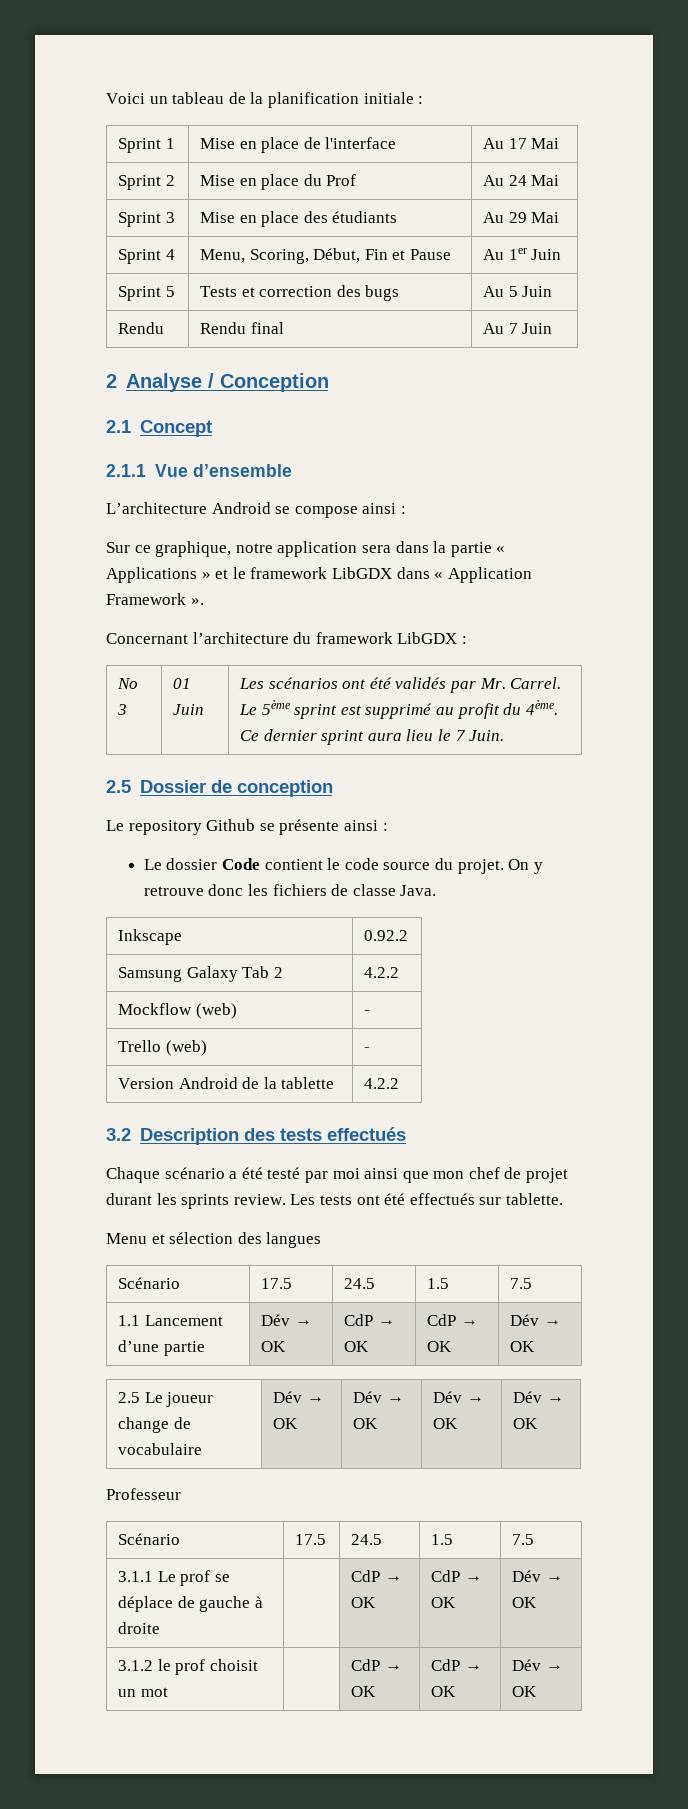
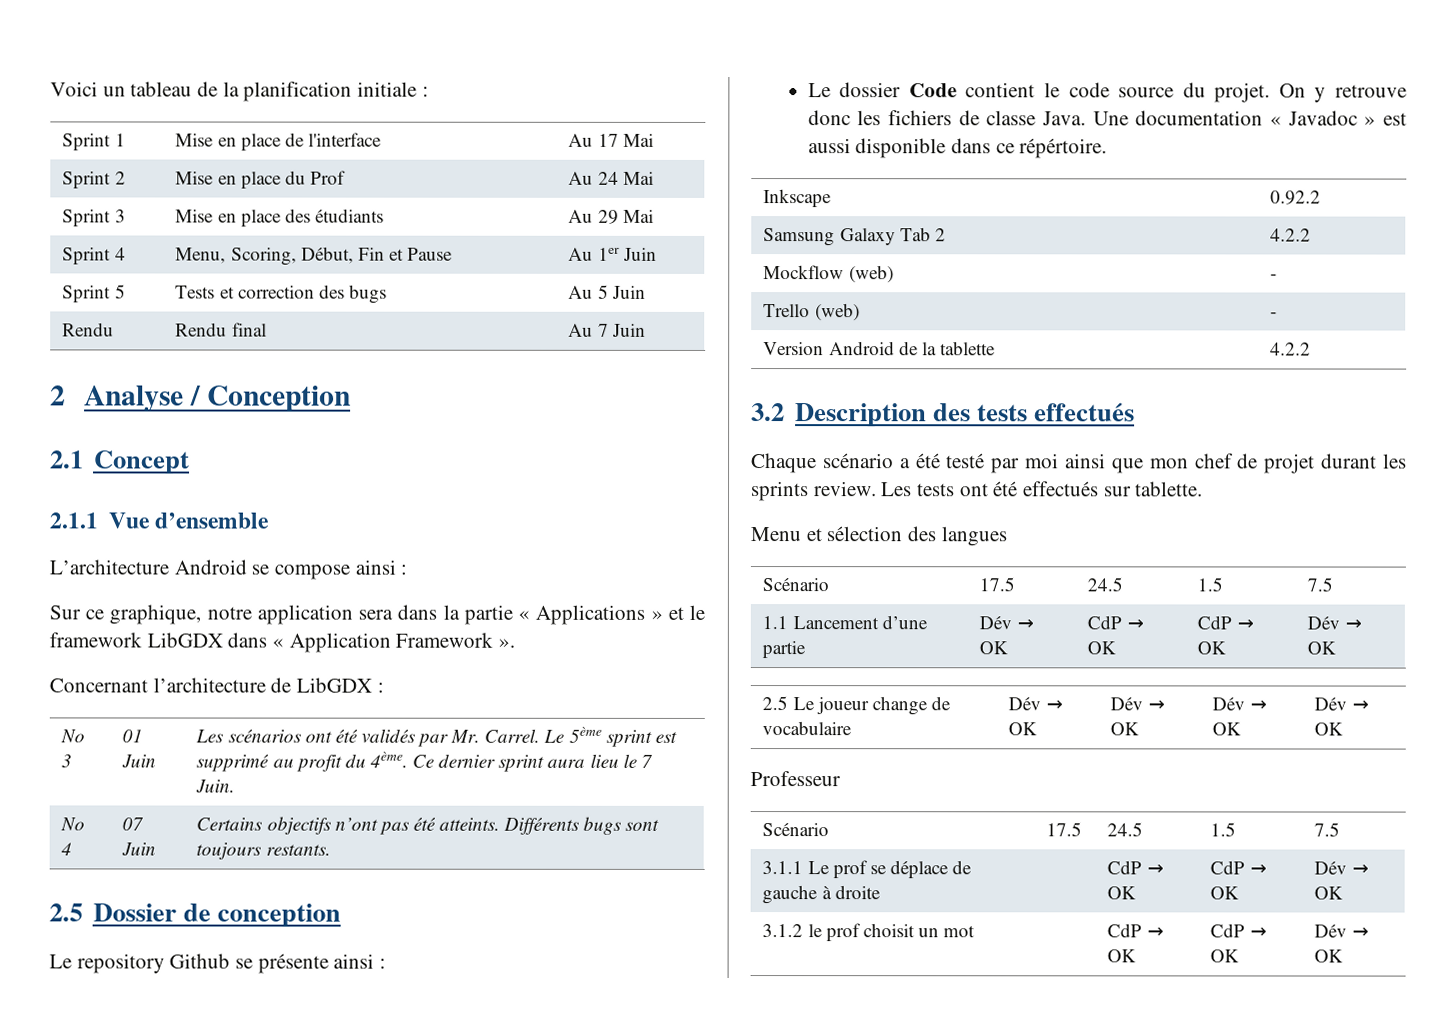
[293,632,393,644] du framework -> [270,677,292,693] de
(505, 735) none -> [60,817,86,831] [61,842,73,856] [122,817,145,831] [121,842,157,856] [196,816,660,835] [196,842,331,860] // No 4 | 07 Juin | Certains objectifs n’ont pas été atteints. Différents bugs sont toujours restants.
(437, 890) none -> [1092,110,1407,126] [807,138,1108,159] Une documentation « Javadoc » est aussi disponible dans ce répértoire.

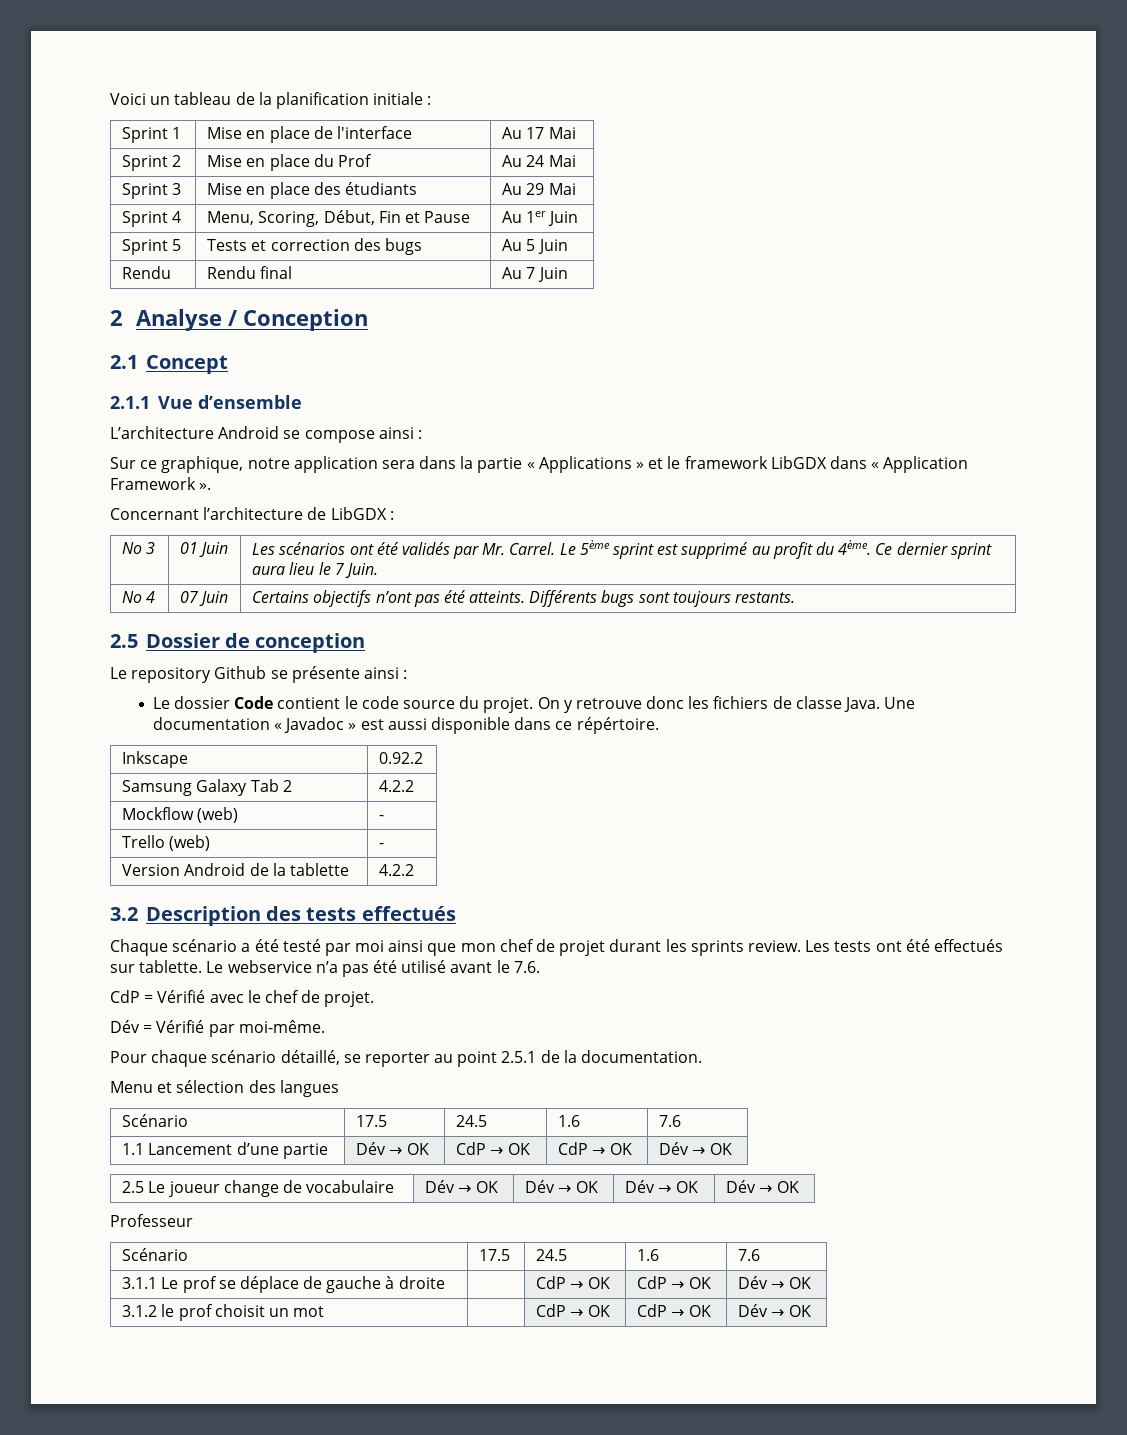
(1204, 489) none -> [206,960,540,977] [110,990,375,1007] [110,1020,325,1037] [110,1050,703,1067] Le webservice n’a pas été utilisé avant le 7.6. // CdP = Vérifié avec le chef de projet. // Dév = Vérifié par moi-même. // Pour chaque scénario détaillé, se reporter au point 2.5.1 de la documentation.
[1197,577,1224,592] [1307,577,1334,592] 1.5 | 7.5 -> [558,1115,581,1127] [659,1115,682,1127] 1.6 | 7.6
[1210,822,1237,837] [1314,822,1341,837] 1.5 | 7.5 -> [637,1249,660,1261] [738,1249,761,1261] 1.6 | 7.6

